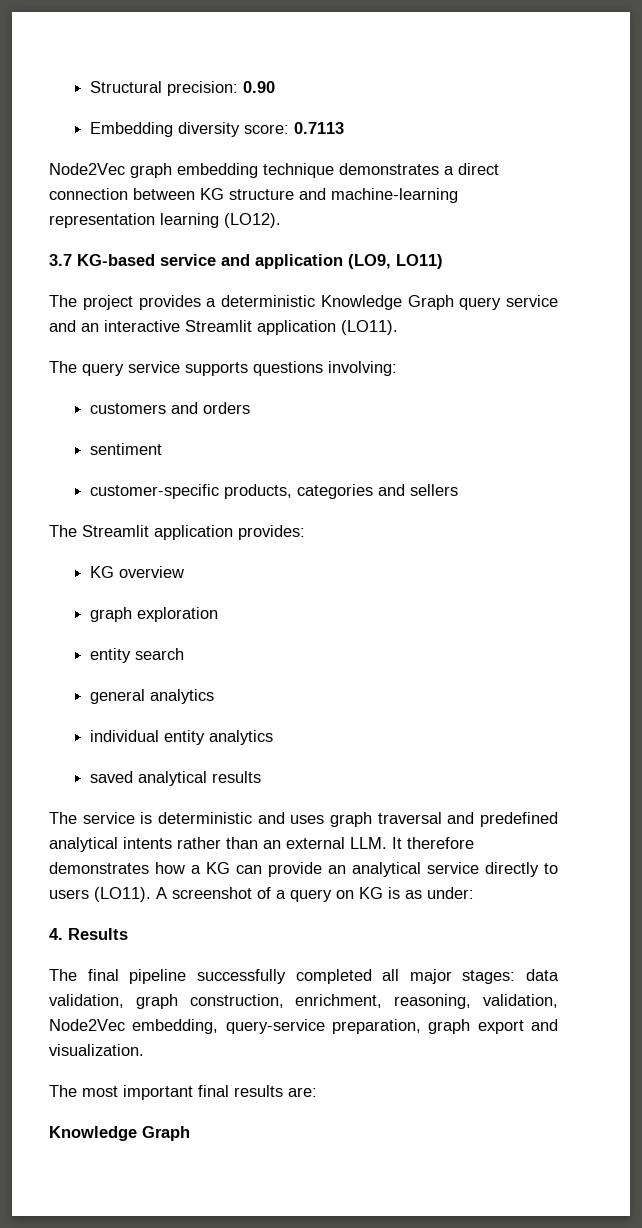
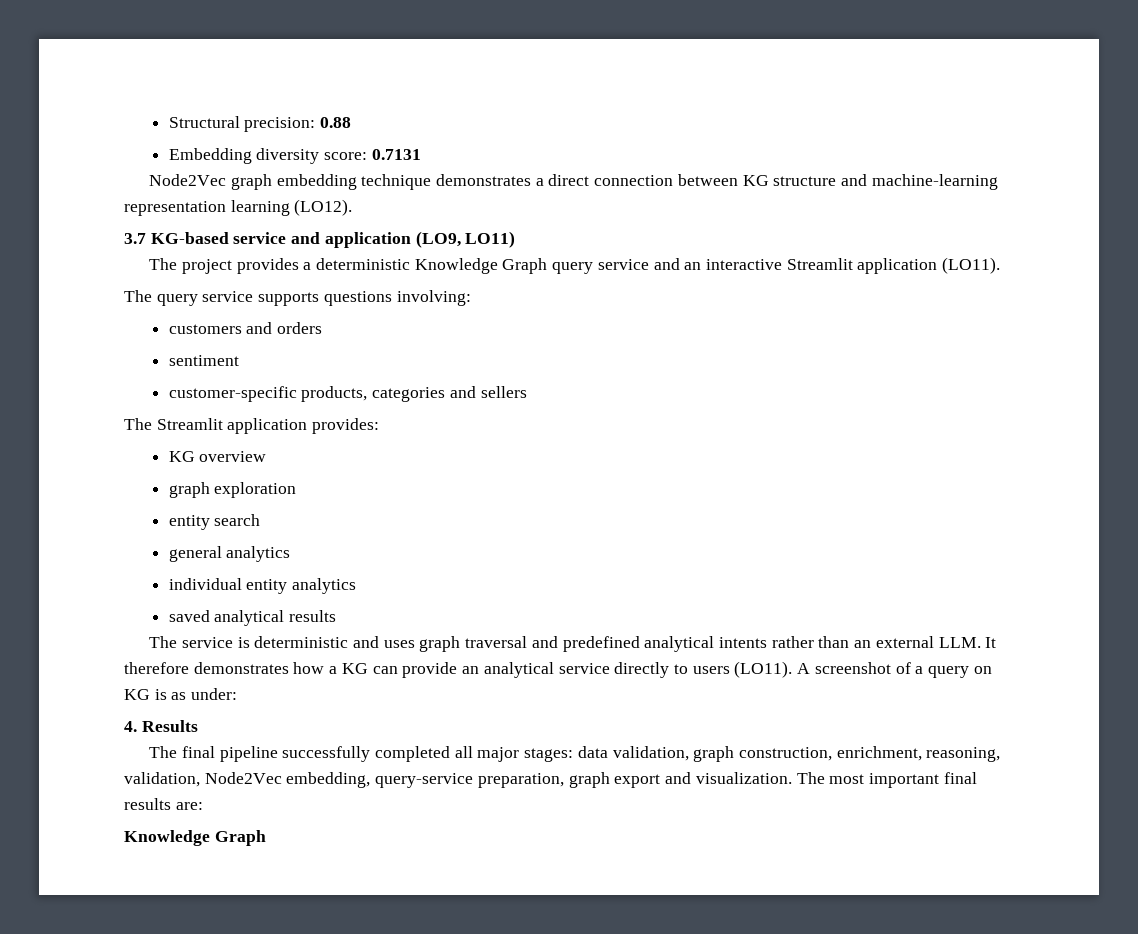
[243,81,276,93] 0.90 -> [320,117,352,128] 0.88
[294,122,345,134] 0.7113 -> [371,149,421,160] 0.7131
(144, 1050) // -> (792, 778) none

